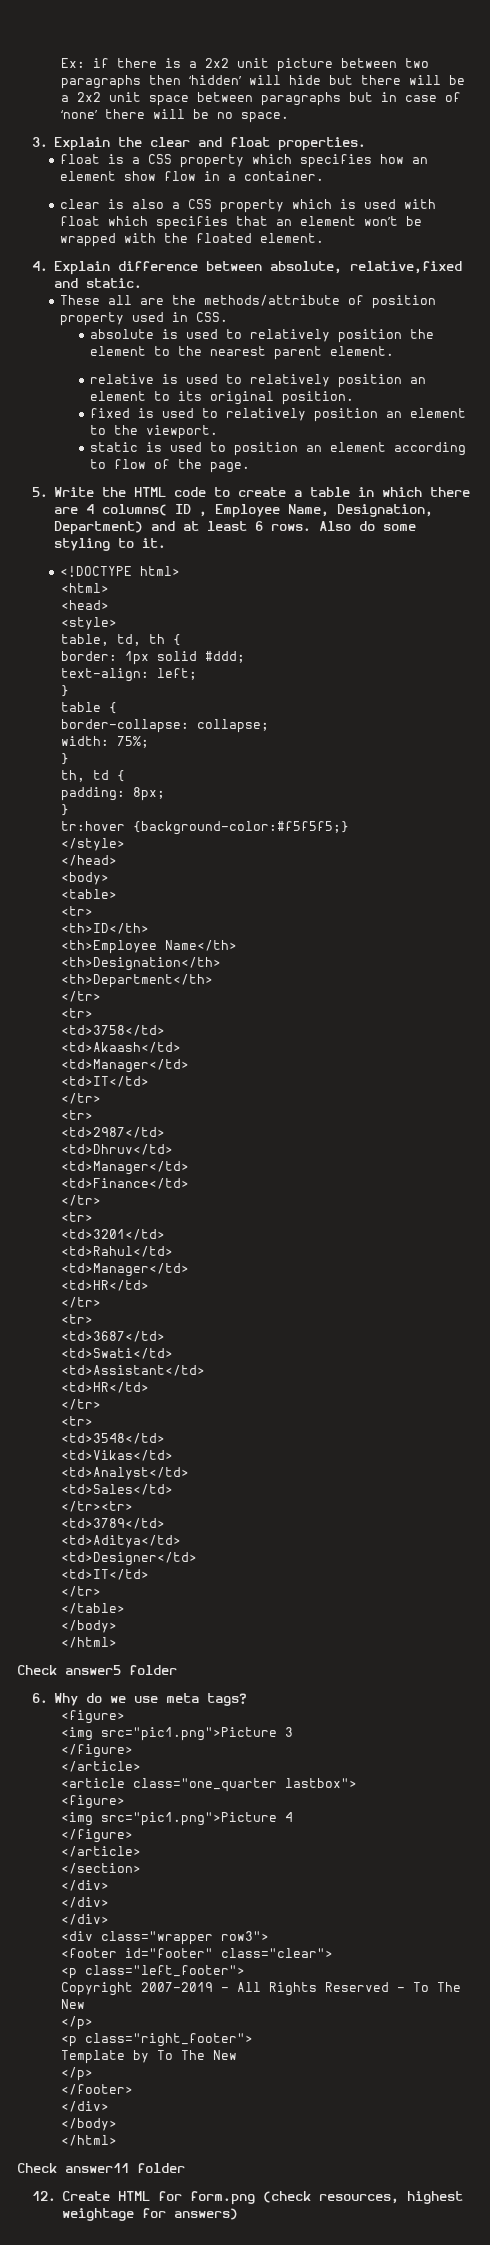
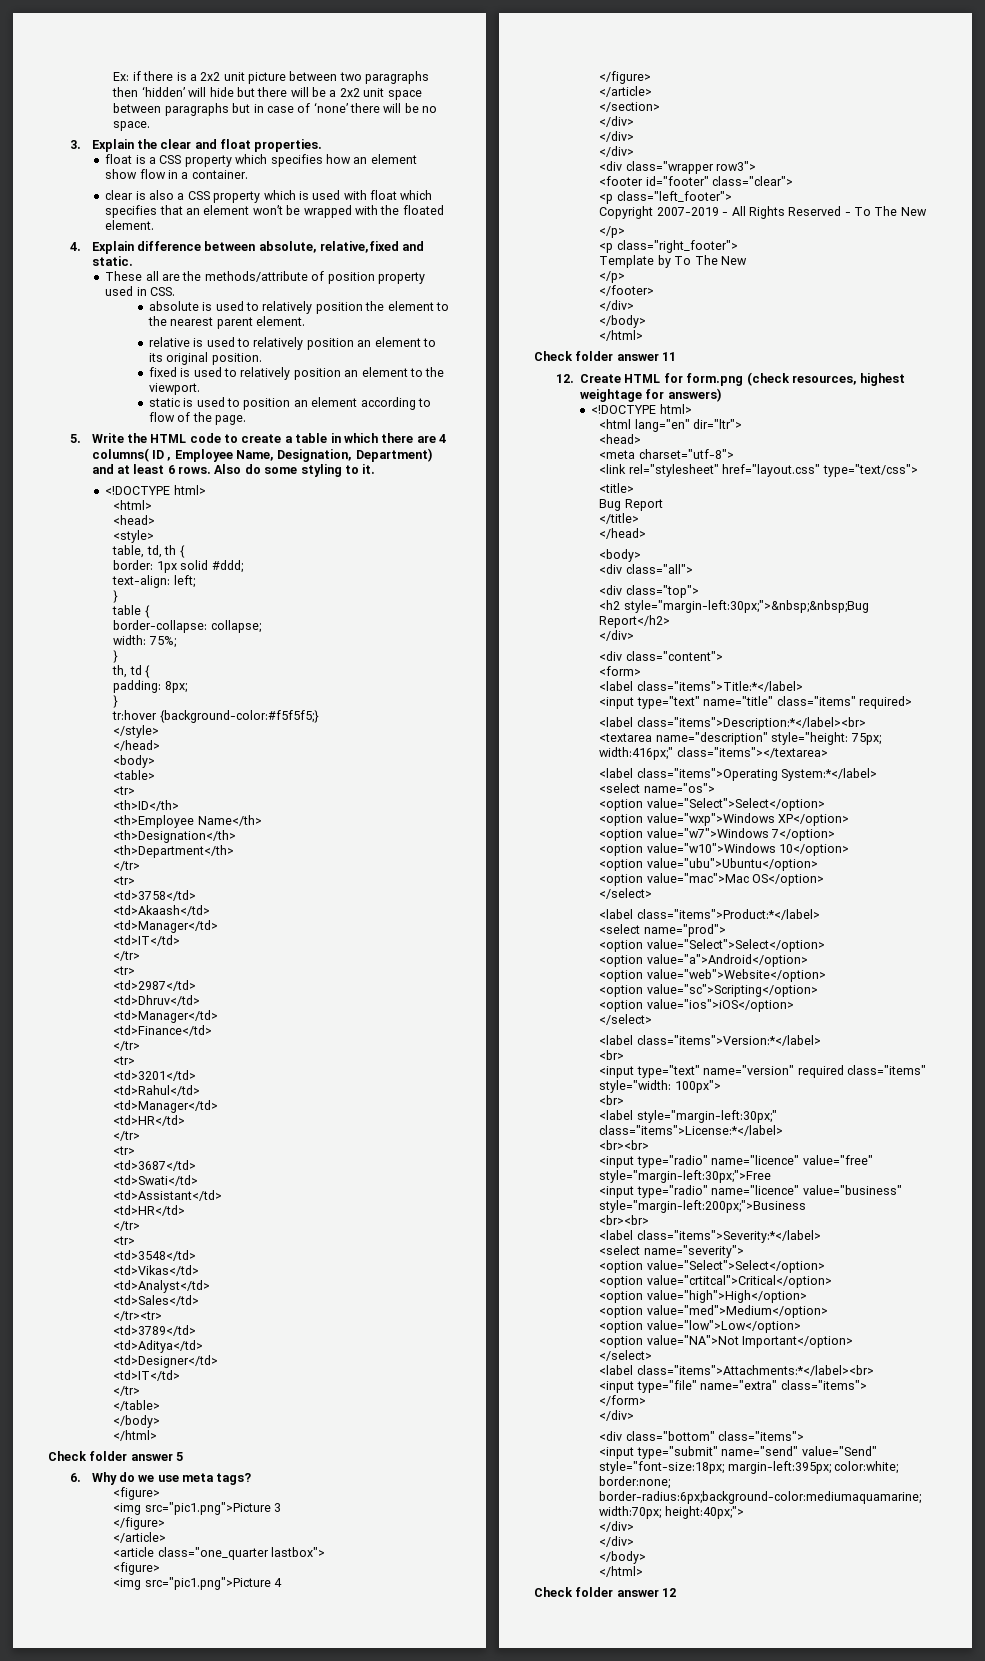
[65,1665,177,1675] answer5 folder -> [89,1451,184,1461] folder answer 5
[65,2163,185,2173] answer11 folder -> [575,351,677,361] folder answer 11
(239, 2214) none -> [591,404,692,414] [599,419,743,432] [599,434,642,444] [599,449,734,459] [599,464,918,477] [599,483,635,493] [599,499,663,511] [599,513,640,524] [599,528,647,539] [599,549,642,562] [599,564,693,574] [599,585,699,598] [599,600,869,613] [599,615,671,628] [599,630,635,641] [599,651,723,661] [599,666,642,676] [599,681,803,692] [599,696,912,709] [599,717,866,730] [599,732,881,745] [599,747,828,760] [599,768,878,781] [599,783,715,793] [599,798,825,811] [599,813,850,826] [599,828,836,841] [599,843,850,856] [599,858,818,871] [599,873,825,886] [599,888,653,899] [599,909,820,920] [599,924,726,937] [599,939,825,952] [599,954,808,967] [599,969,826,982] [599,984,818,997] [599,999,794,1012] [599,1014,653,1025] [599,1035,821,1046] [599,1050,625,1060] [599,1065,926,1078] [599,1080,721,1093] [599,1095,625,1105] [599,1110,777,1123] [599,1125,784,1136] [599,1140,650,1150] [599,1155,873,1168] [599,1170,772,1183] [599,1185,902,1198] [599,1200,807,1213] [599,1215,650,1225] [599,1230,821,1243] [599,1245,744,1258] [599,1260,825,1273] [599,1275,832,1288] [599,1290,807,1303] [599,1305,828,1318] [599,1320,801,1333] [599,1335,854,1348] [599,1350,653,1361] [599,1365,874,1376] [599,1380,867,1393] [599,1395,647,1406] [599,1410,635,1421] [599,1431,805,1441] [599,1446,877,1459] [599,1461,899,1474] [599,1476,671,1489] [599,1491,922,1504] [599,1506,744,1519] [599,1521,635,1532] [599,1536,635,1547] [599,1551,647,1564] [599,1566,644,1577] [534,1587,677,1597] // <!DOCTYPE html> // <html lang="en" dir="ltr"> // <head> // <meta charset="utf-8"> // <link rel="stylesheet" href="layout.css" type="text/css"> // <title> // Bug Report // </title> // </head> // <body> // <div class="all"> // <div class="top"> // <h2 style="margin-left:30px;">&nbsp;&nbsp;Bug Report</h2> // </div> // <div class="content"> // <form> // <label class="items">Title:*</label> // <input type="text" name="title" class="items" required> // <label class="items">Description:*</label><br> // <textarea name="description" style="height: 75px; width:416px;" class="items"></textarea> // <label class="items">Operating System:*</label> // <select name="os"> // <option value="Select">Select</option> // <option value="wxp">Windows XP</option> // <option value="w7">Windows 7</option> // <option value="w10">Windows 10</option> // <option value="ubu">Ubuntu</option> // <option value="mac">Mac OS</option> // </select> // <label class="items">Product:*</label> // <select name="prod"> // <option value="Select">Select</option> // <option value="a">Android</option> // <option value="web">Website</option> // <option value="sc">Scripting</option> // <option value="ios">iOS</option> // </select> // <label class="items">Version:*</label> // <br> // <input type="text" name="version" required class="items" style="width: 100px"> // <br> // <label style="margin-left:30px;" class="items">License:*</label> // <br><br> // <input type="radio" name="licence" value="free" style="margin-left:30px;">Free // <input type="radio" name="licence" value="business" style="margin-left:200px;">Business // <br><br> // <label class="items">Severity:*</label> // <select name="severity"> // <option value="Select">Select</option> // <option value="crtitcal">Critical</option> // <option value="high">High</option> // <option value="med">Medium</option> // <option value="low">Low</option> // <option value="NA">Not Important</option> // </select> // <label class="items">Attachments:*</label><br> // <input type="file" name="extra" class="items"> // </form> // </div> // <div class="bottom" class="items"> // <input type="submit" name="send" value="Send" style="font-size:18px; margin-left:395px; color:white; border:none; border-radius:6px;background-color:mediumaquamarine; width:70px; height:40px;"> // </div> // </div> // </body> // </html> // Check folder answer 12

